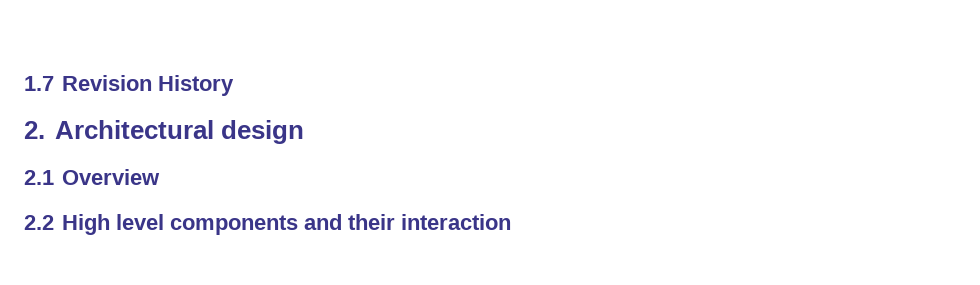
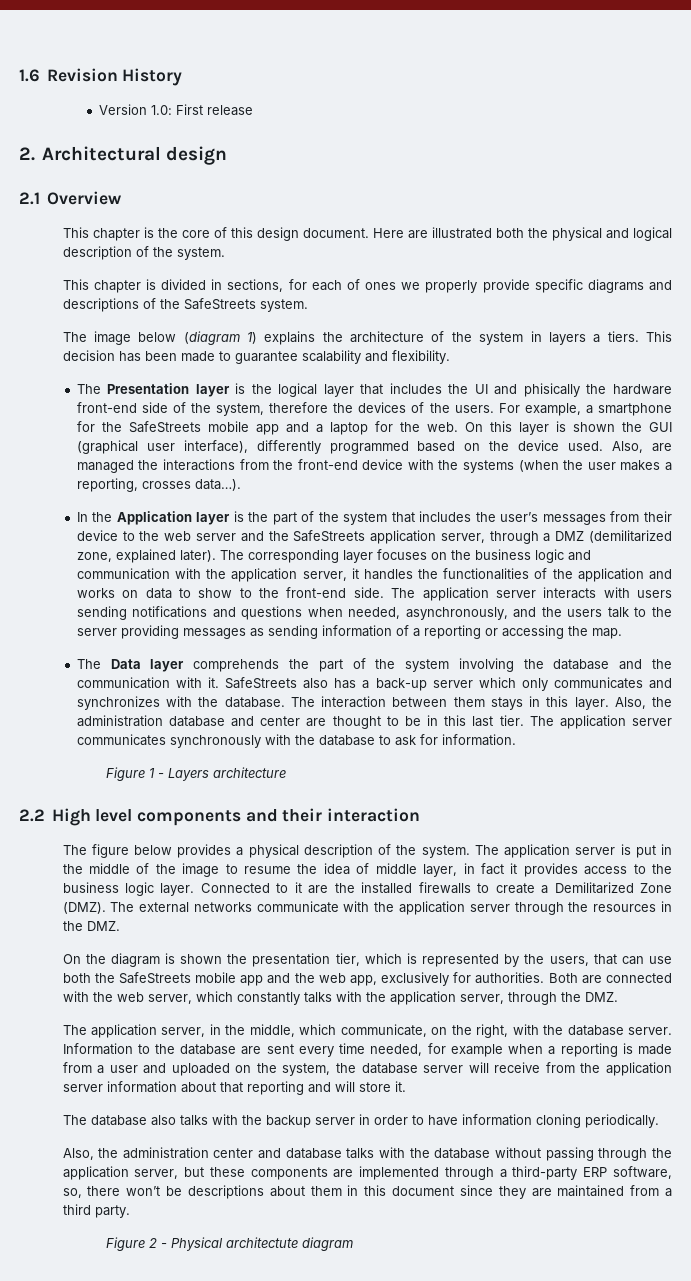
[24,76,54,91] 1.7 -> [19,69,40,82] 1.6
(235, 85) none -> [98,104,253,116] // Version 1.0: First release
(161, 177) none -> [62,227,672,241] [62,246,225,260] [62,279,672,293] [62,298,308,312] [62,331,672,345] [62,350,450,364] [76,383,672,397] [76,402,672,416] [76,421,672,435] [76,440,672,454] [76,459,673,473] [76,478,241,492] [76,511,673,525] [76,530,673,544] [76,549,591,563] [76,568,673,582] [76,587,672,601] [76,606,673,620] [76,625,622,639] [76,658,673,672] [76,677,672,691] [76,696,673,710] [76,715,673,729] [76,734,516,748] [106,767,287,781] // This chapter is the core of this design document. Here are illustrated both the physical and logical description of the system. // This chapter is divided in sections, for each of ones we properly provide specific diagrams and descriptions of the SafeStreets system. // The image below (diagram 1) explains the architecture of the system in layers a tiers. This decision has been made to guarantee scalability and flexibility. // The Presentation layer is the logical layer that includes the UI and phisically the hardware front-end side of the system, therefore the devices of the users. For example, a smartphone for the SafeStreets mobile app and a laptop for the web. On this layer is shown the GUI (graphical user interface), differently programmed based on the device used. Also, are managed the interactions from the front-end device with the systems (when the user makes a reporting, crosses data…). // In the Application layer is the part of the system that includes the user’s messages from their device to the web server and the SafeStreets application server, through a DMZ (demilitarized zone, explained later). The corresponding layer focuses on the business logic and communication with the application server, it handles the functionalities of the application and works on data to show to the front-end side. The application server interacts with users sending notifications and questions when needed, asynchronously, and the users talk to the server providing messages as sending information of a reporting or accessing the map. // The Data layer comprehends the part of the system involving the database and the communication with it. SafeStreets also has a back-up server which only communicates and synchronizes with the database. The interaction between them stays in this layer. Also, the administration database and center are thought to be in this last tier. The application server communicates synchronously with the database to ask for information. // Figure 1 - Layers architecture
(512, 222) none -> [62,844,672,858] [62,863,672,877] [62,882,672,896] [62,901,673,915] [62,921,120,931] [62,953,672,967] [62,972,672,986] [62,991,618,1005] [62,1024,672,1038] [62,1043,672,1057] [62,1062,672,1076] [62,1081,406,1095] [62,1114,659,1128] [62,1147,672,1161] [62,1166,672,1180] [62,1185,672,1199] [62,1204,130,1218] [106,1237,354,1251] // The figure below provides a physical description of the system. The application server is put in the middle of the image to resume the idea of middle layer, in fact it provides access to the business logic layer. Connected to it are the installed firewalls to create a Demilitarized Zone (DMZ). The external networks communicate with the application server through the resources in the DMZ. // On the diagram is shown the presentation tier, which is represented by the users, that can use both the SafeStreets mobile app and the web app, exclusively for authorities. Both are connected with the web server, which constantly talks with the application server, through the DMZ. // The application server, in the middle, which communicate, on the right, with the database server. Information to the database are sent every time needed, for example when a reporting is made from a user and uploaded on the system, the database server will receive from the application server information about that reporting and will store it. // The database also talks with the backup server in order to have information cloning periodically. // Also, the administration center and database talks with the database without passing through the application server, but these components are implemented through a third-party ERP software, so, there won’t be descriptions about them in this document since they are maintained from a third party. // Figure 2 - Physical architectute diagram

